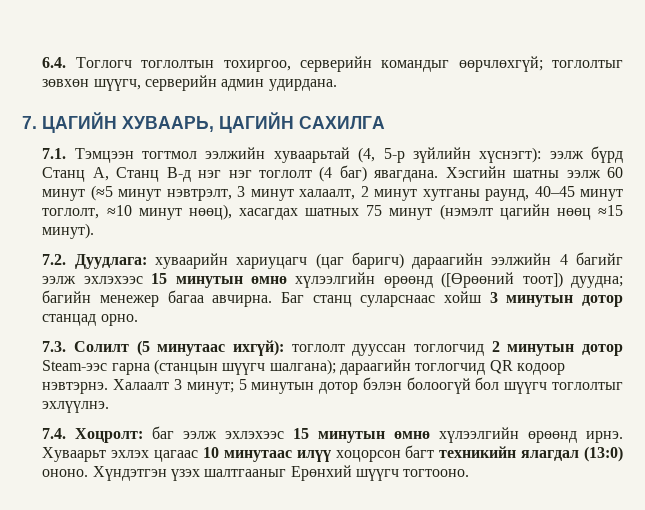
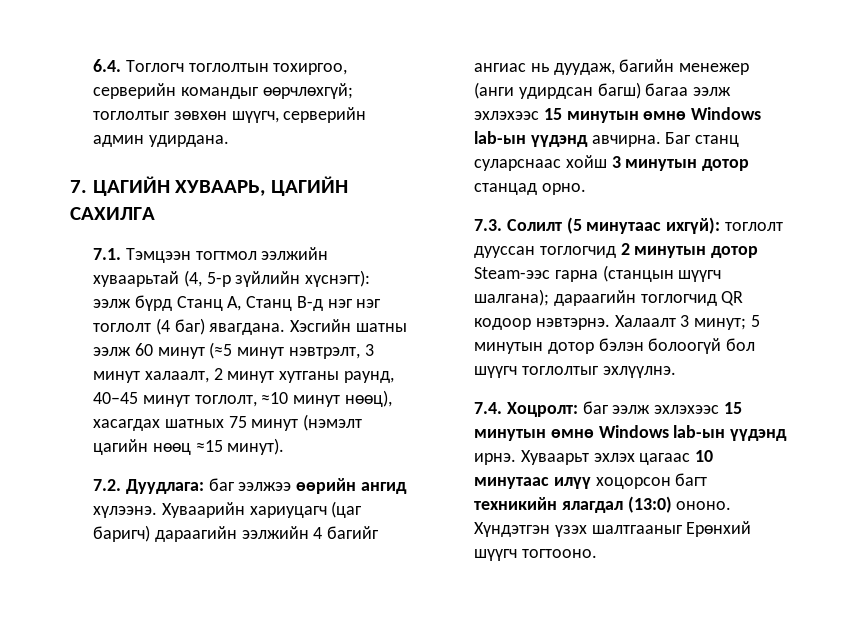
[154,253,228,269] хуваарийн -> [208,478,407,494] [93,502,245,518] баг ээлжээ өөрийн ангид хүлээнэ. Хуваарийн
[42,272,623,288] [42,290,204,307] ээлж эхлэхээс 15 минутын өмнө хүлээлгийн өрөөнд ([Өрөөний тоот]) дуудна; багийн менежер багаа -> [474,59,750,75] [474,82,732,99] [474,107,762,123] [474,131,588,147] ангиас нь дуудаж, багийн менежер (анги удирдсан багш) багаа ээлж эхлэхээс 15 минутын өмнө Windows lab-ын үүдэнд
[439,427,578,443] хүлээлгийн өрөөнд -> [598,425,788,441] Windows lab-ын үүдэнд

